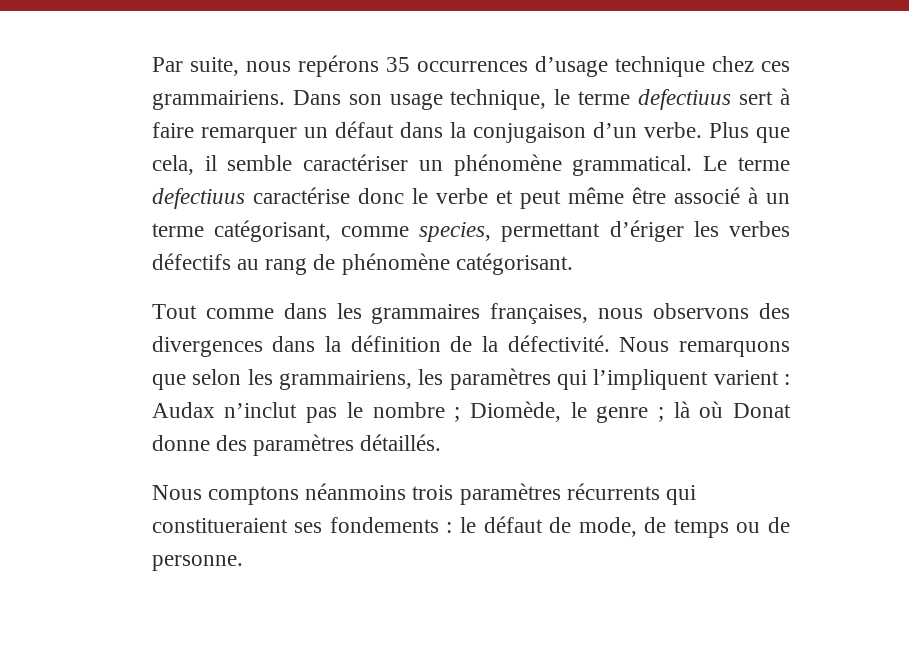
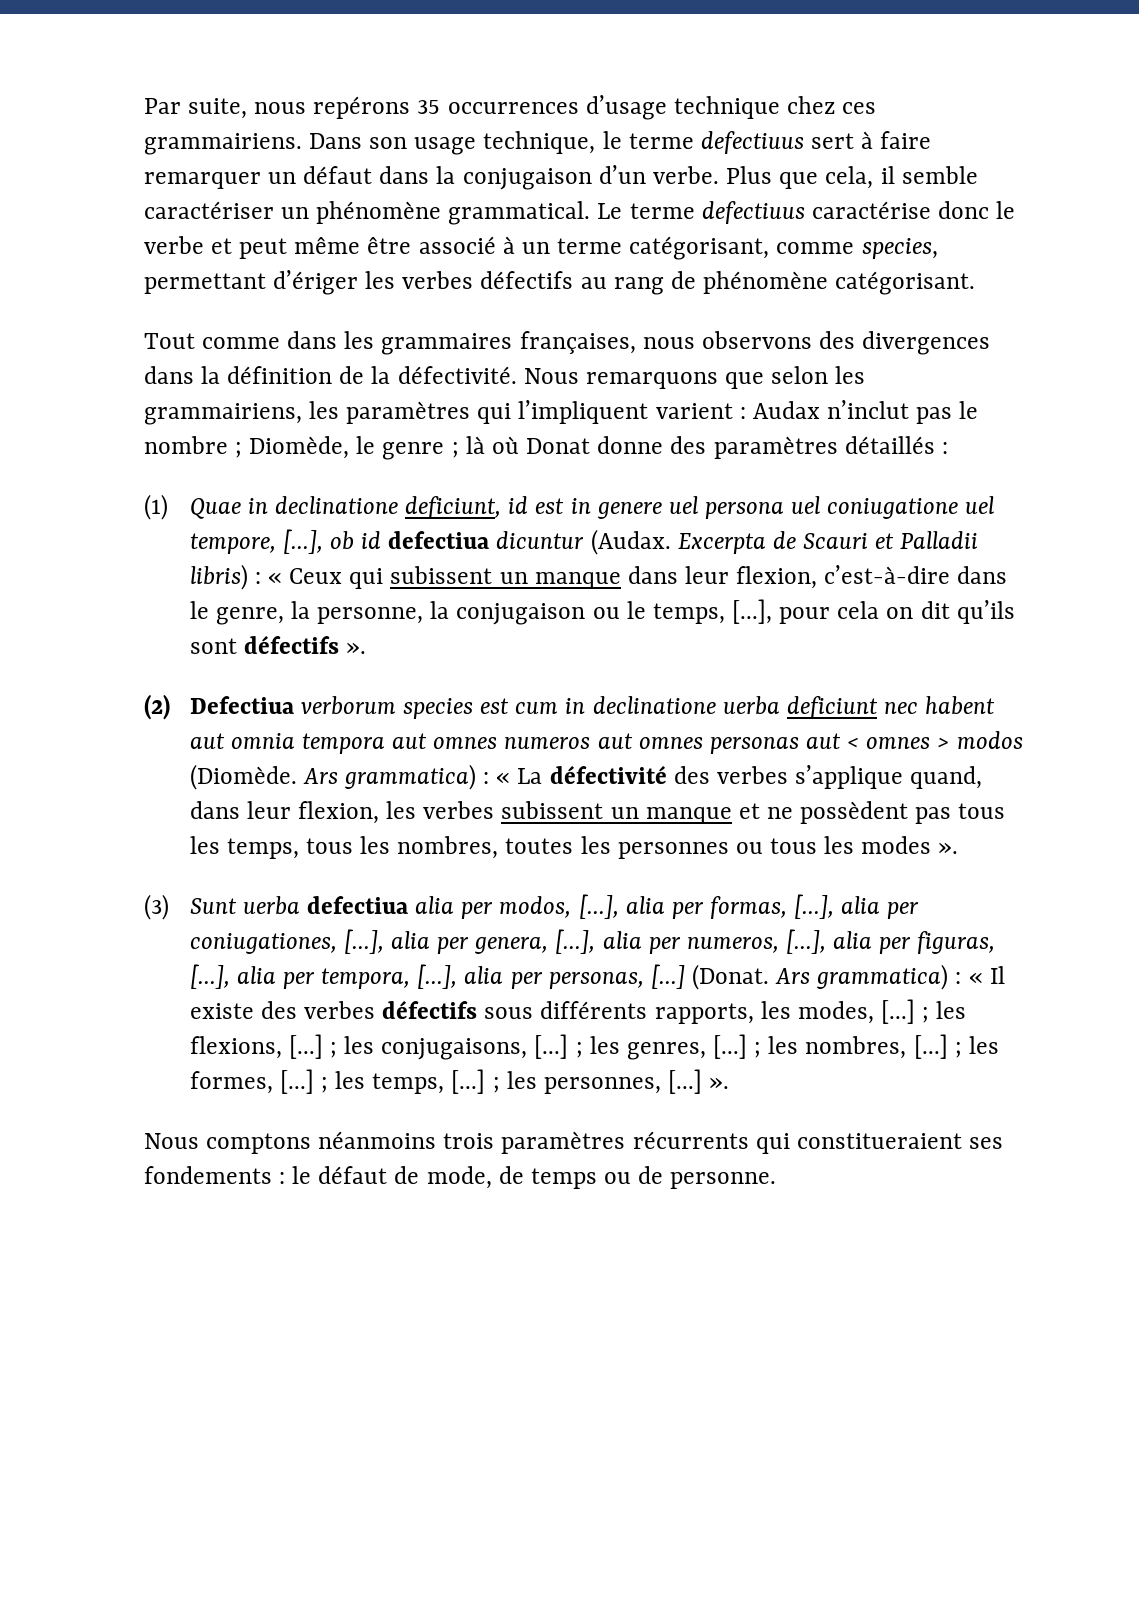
[360,434,442,451] détaillés. -> [844,436,948,454] [143,494,995,520] [189,529,979,555] [189,564,1008,590] [189,599,1015,625] [189,635,366,654] [143,694,996,720] [189,731,1023,754] [189,764,983,790] [189,801,1006,824] [189,836,959,859] [143,894,920,920] [189,929,996,954] [189,964,1005,990] [189,999,967,1024] [189,1034,999,1060] [189,1069,730,1094] détaillés : // (1) Quae in declinatione deficiunt, id est in genere uel persona uel coniugatione uel tempore, [...], ob id defectiua dicuntur (Audax. Excerpta de Scauri et Palladii libris) : « Ceux qui subissent un manque dans leur flexion, c’est-à-dire dans le genre, la personne, la conjugaison ou le temps, [...], pour cela on dit qu’ils sont défectifs ». // (2) Defectiua verborum species est cum in declinatione uerba deficiunt nec habent aut omnia tempora aut omnes numeros aut omnes personas aut < omnes > modos (Diomède. Ars grammatica) : « La défectivité des verbes s’applique quand, dans leur flexion, les verbes subissent un manque et ne possèdent pas tous les temps, tous les nombres, toutes les personnes ou tous les modes ». // (3) Sunt uerba defectiua alia per modos, [...], alia per formas, [...], alia per coniugationes, [...], alia per genera, [...], alia per numeros, [...], alia per figuras, [...], alia per tempora, [...], alia per personas, [...] (Donat. Ars grammatica) : « Il existe des verbes défectifs sous différents rapports, les modes, [...] ; les flexions, [...] ; les conjugaisons, [...] ; les genres, [...] ; les nombres, [...] ; les formes, [...] ; les temps, [...] ; les personnes, [...] ».

